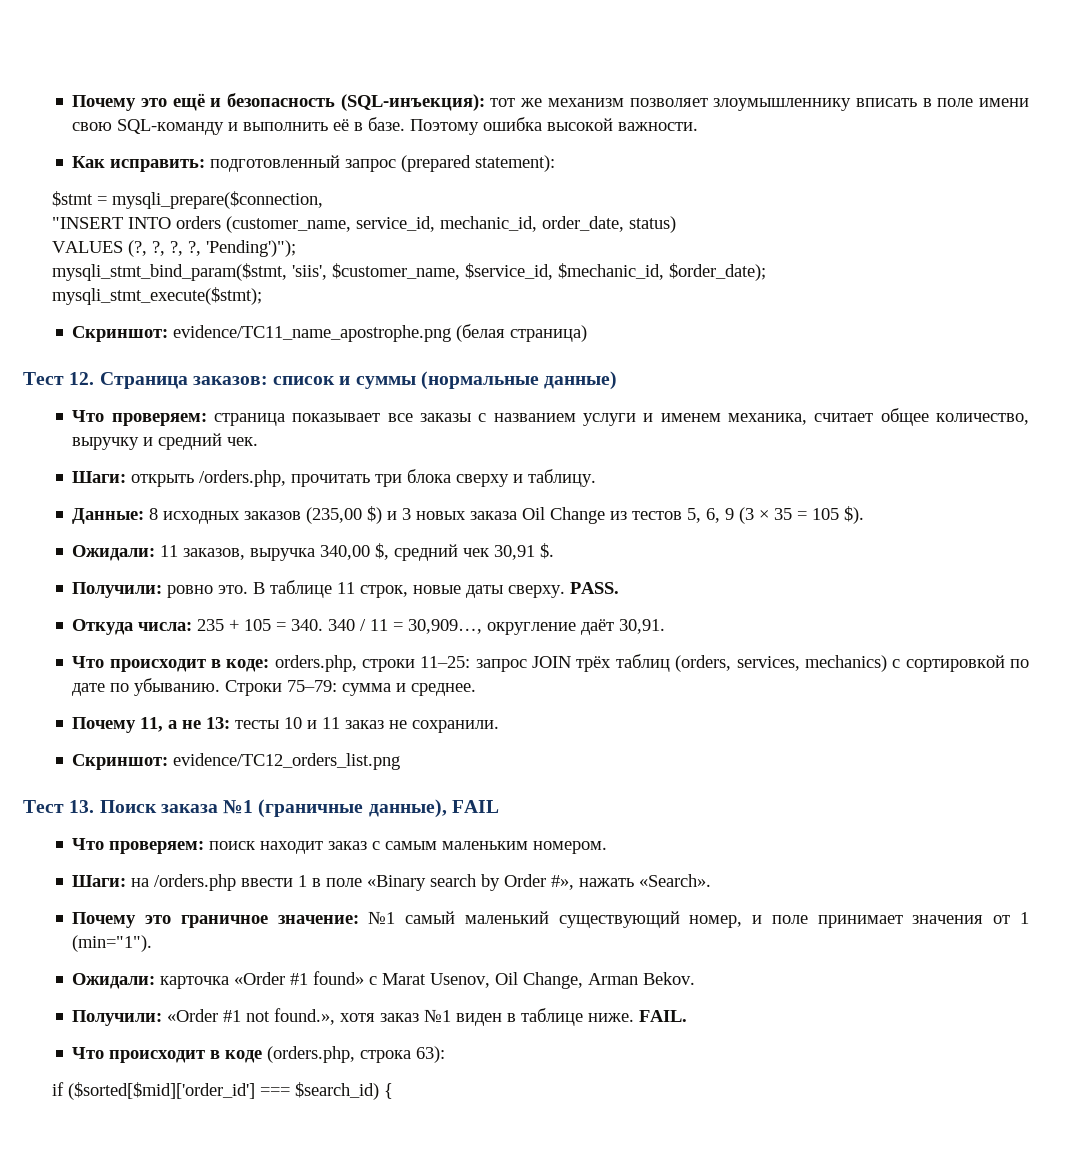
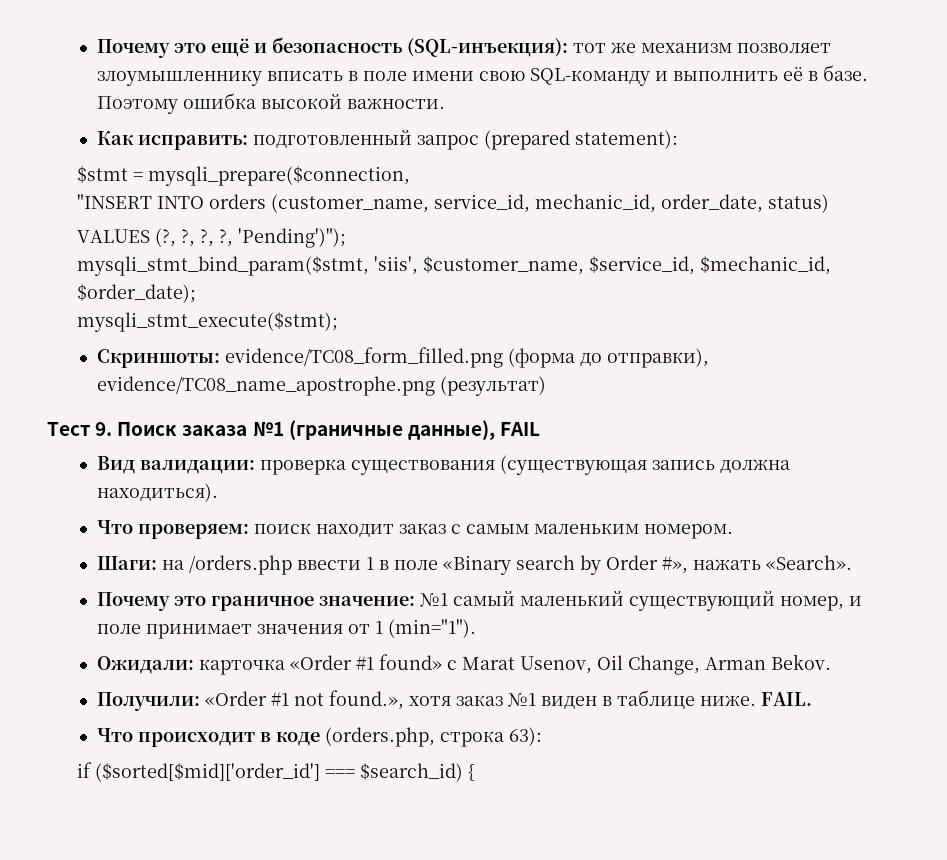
[72,324,588,342] [23,371,618,390] [72,408,1029,426] [72,433,259,450] [72,469,597,487] [72,506,865,524] [72,543,555,561] [72,580,620,598] [72,619,666,635] [72,654,1030,672] [72,678,477,696] [72,717,500,733] [72,753,401,770] [23,800,95,813] Скриншот: evidence/TC11_name_apostrophe.png (белая страница) // Тест 12. Страница заказов: список и суммы (нормальные данные) // Что проверяем: страница показывает все заказы с названием услуги и именем механика, считает общее количество, выручку и средний чек. // Шаги: открыть /orders.php, прочитать три блока сверху и таблицу. // Данные: 8 исходных заказов (235,00 $) и 3 новых заказа Oil Change из тестов 5, 6, 9 (3 × 35 = 105 $). // Ожидали: 11 заказов, выручка 340,00 $, средний чек 30,91 $. // Получили: ровно это. В таблице 11 строк, новые даты сверху. PASS. // Откуда числа: 235 + 105 = 340. 340 / 11 = 30,909…, округление даёт 30,91. // Что происходит в коде: orders.php, строки 11–25: запрос JOIN трёх таблиц (orders, services, mechanics) с сортировкой по дате по убыванию. Строки 75–79: сумма и среднее. // Почему 11, а не 13: тесты 10 и 11 заказ не сохранили. // Скриншот: evidence/TC12_orders_list.png // Тест 13. -> [96,347,709,368] [96,376,546,396] [47,422,113,436] Скриншоты: evidence/TC08_form_filled.png (форма до отправки), evidence/TC08_name_apostrophe.png (результат) // Тест 9.
(499, 806) none -> [96,455,790,475] [96,483,218,502] // Вид валидации: проверка существования (существующая запись должна находиться).

